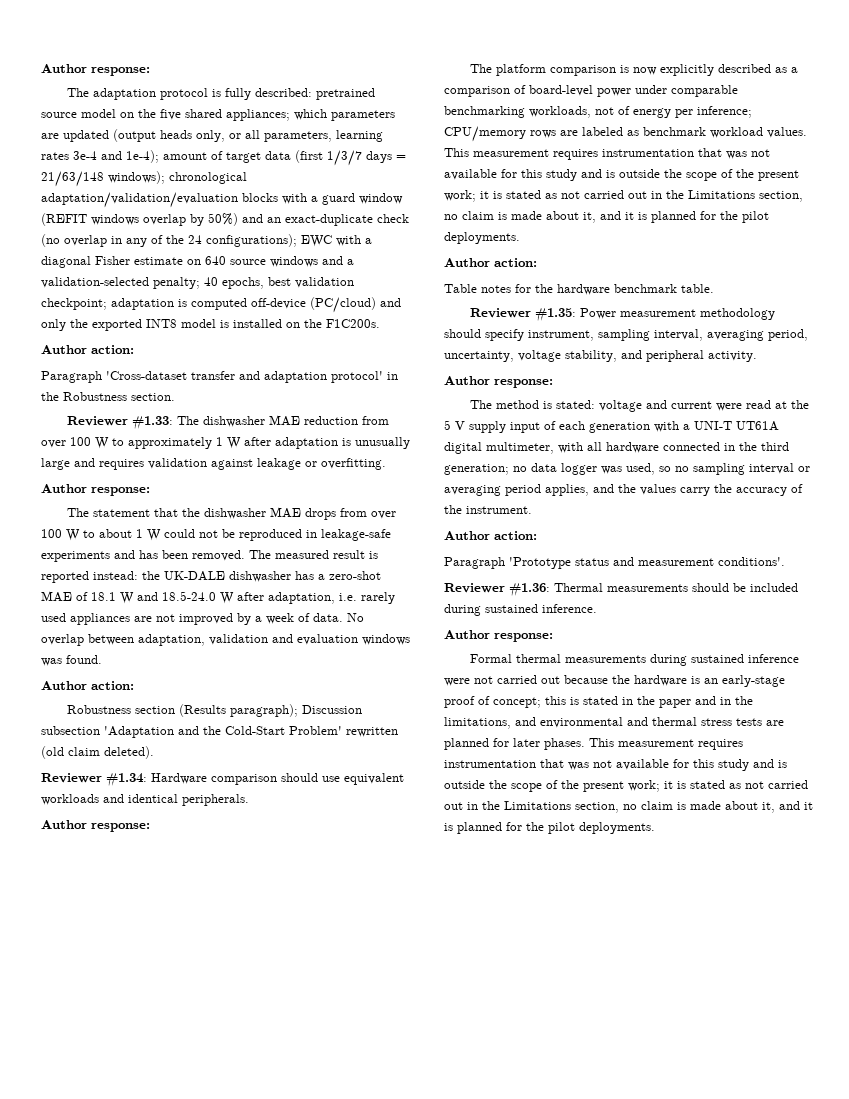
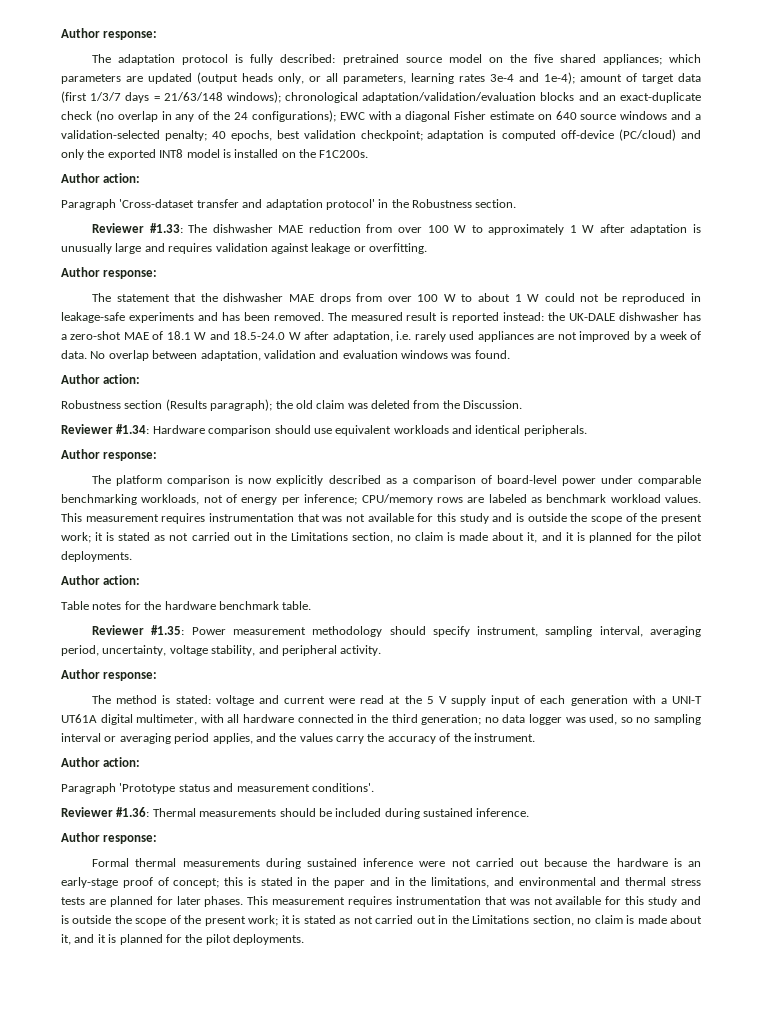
[282,193,403,205] [41,213,238,226] with a guard window (REFIT windows overlap by 50%) -> (575, 96) none
[302,705,363,714] [41,726,398,738] [41,746,154,759] Discussion subsection 'Adaptation and the Cold-Start Problem' rewritten (old claim deleted). -> [275,400,523,409] the old claim was deleted from the Discussion.

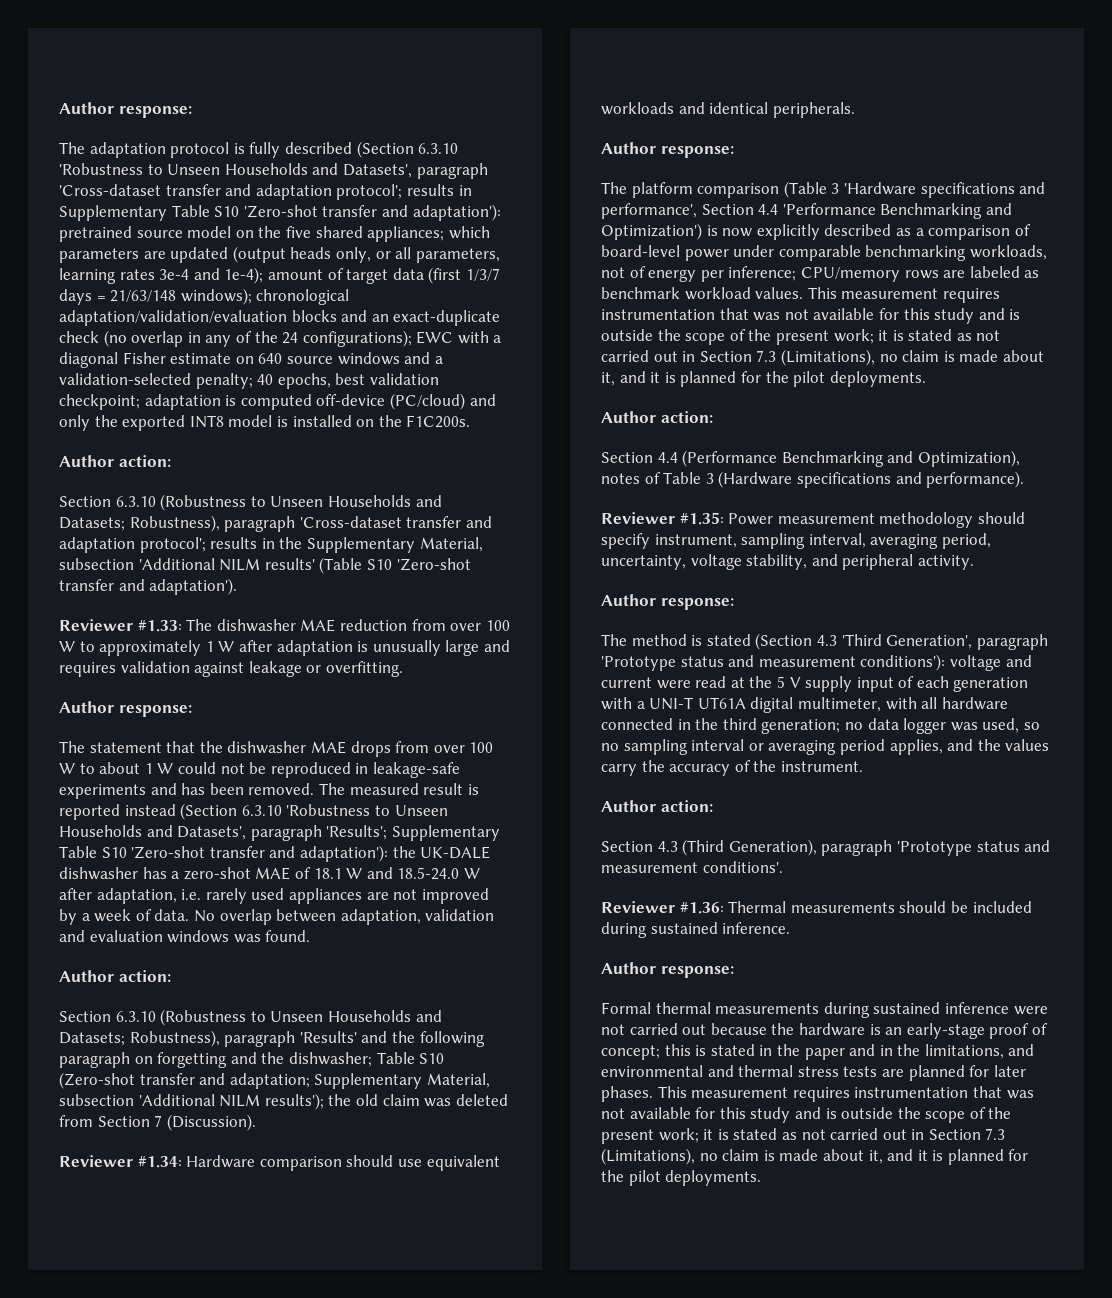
[280,54,336,63] described: -> [284,141,459,158] [59,163,488,179] [59,184,472,200] [59,204,501,221] described (Section 6.3.10 'Robustness to Unseen Households and Datasets', paragraph 'Cross-dataset transfer and adaptation protocol'; results in Supplementary Table S10 'Zero-shot transfer and adaptation'):
[61,199,517,210] Paragraph 'Cross-dataset transfer and adaptation protocol' in the Robustness section. -> [59,494,442,511] [59,515,492,532] [59,537,483,553] [59,557,471,574] [59,578,238,595] Section 6.3.10 (Robustness to Unseen Households and Datasets; Robustness), paragraph 'Cross-dataset transfer and adaptation protocol'; results in the Supplementary Material, subsection 'Additional NILM results' (Table S10 'Zero-shot transfer and adaptation').
[503,312,545,321] instead: -> [124,803,448,820] [59,825,500,841] [59,845,388,862] instead (Section 6.3.10 'Robustness to Unseen Households and Datasets', paragraph 'Results'; Supplementary Table S10 'Zero-shot transfer and adaptation'):
[61,399,273,411] Robustness section (Results paragraph); -> [59,1009,442,1026] [59,1030,485,1047] [59,1052,445,1068] [59,1072,490,1089] [59,1093,324,1110] Section 6.3.10 (Robustness to Unseen Households and Datasets; Robustness), paragraph 'Results' and the following paragraph on forgetting and the dishwasher; Table S10 (Zero-shot transfer and adaptation; Supplementary Material, subsection 'Additional NILM results');
[442,400,523,409] the Discussion. -> [97,1114,256,1131] Section 7 (Discussion).
(231, 480) none -> [783,181,1046,198] [601,203,1012,219] [601,223,702,240] (Table 3 'Hardware specifications and performance', Section 4.4 'Performance Benchmarking and Optimization')
[269,532,393,543] the Limitations section, -> [699,349,875,366] Section 7.3 (Limitations),
[61,601,312,610] Table notes for the hardware benchmark table. -> [601,450,1020,467] [601,471,1025,488] Section 4.4 (Performance Benchmarking and Optimization), notes of Table 3 (Hardware specifications and performance).
[175,695,211,704] stated: -> [706,633,1048,650] [601,654,946,671] stated (Section 4.3 'Third Generation', paragraph 'Prototype status and measurement conditions'):
[61,783,116,794] Paragraph -> [601,839,893,856] Section 4.3 (Third Generation), paragraph
[451,915,574,926] the Limitations section, -> [928,1128,1006,1140] [601,1148,695,1165] Section 7.3 (Limitations),

